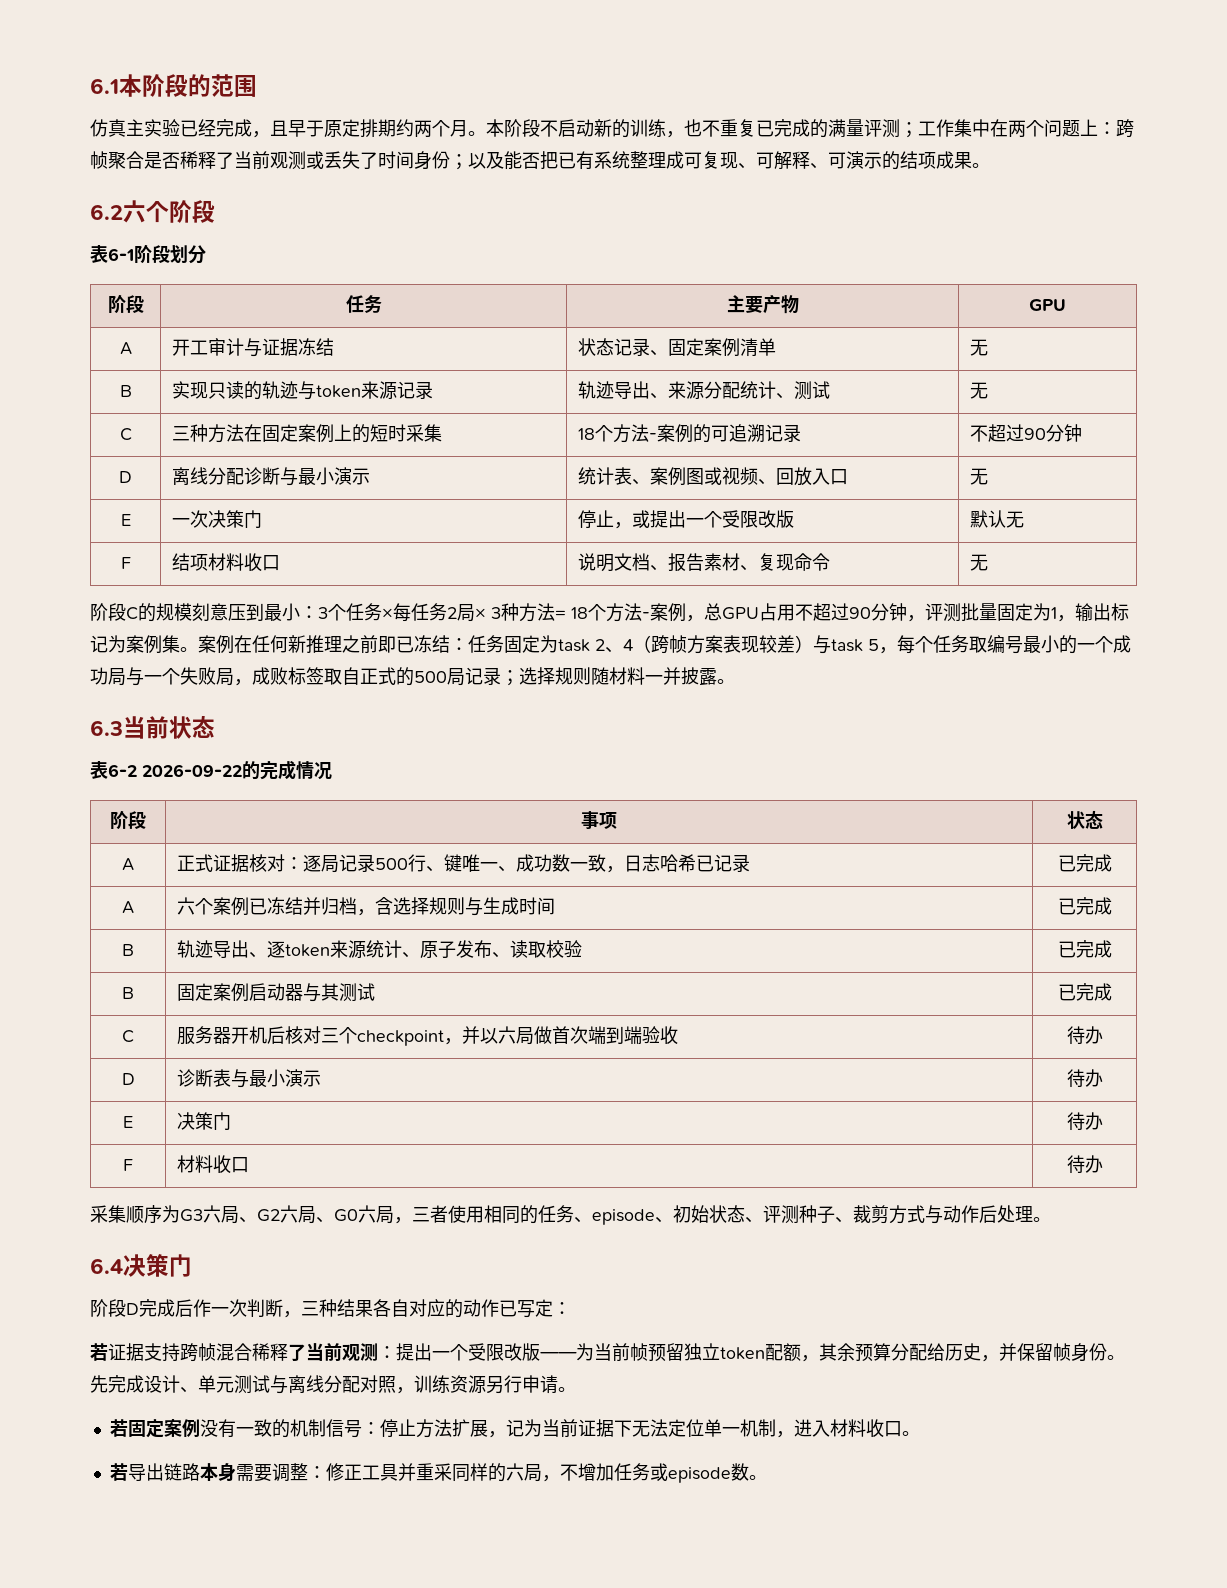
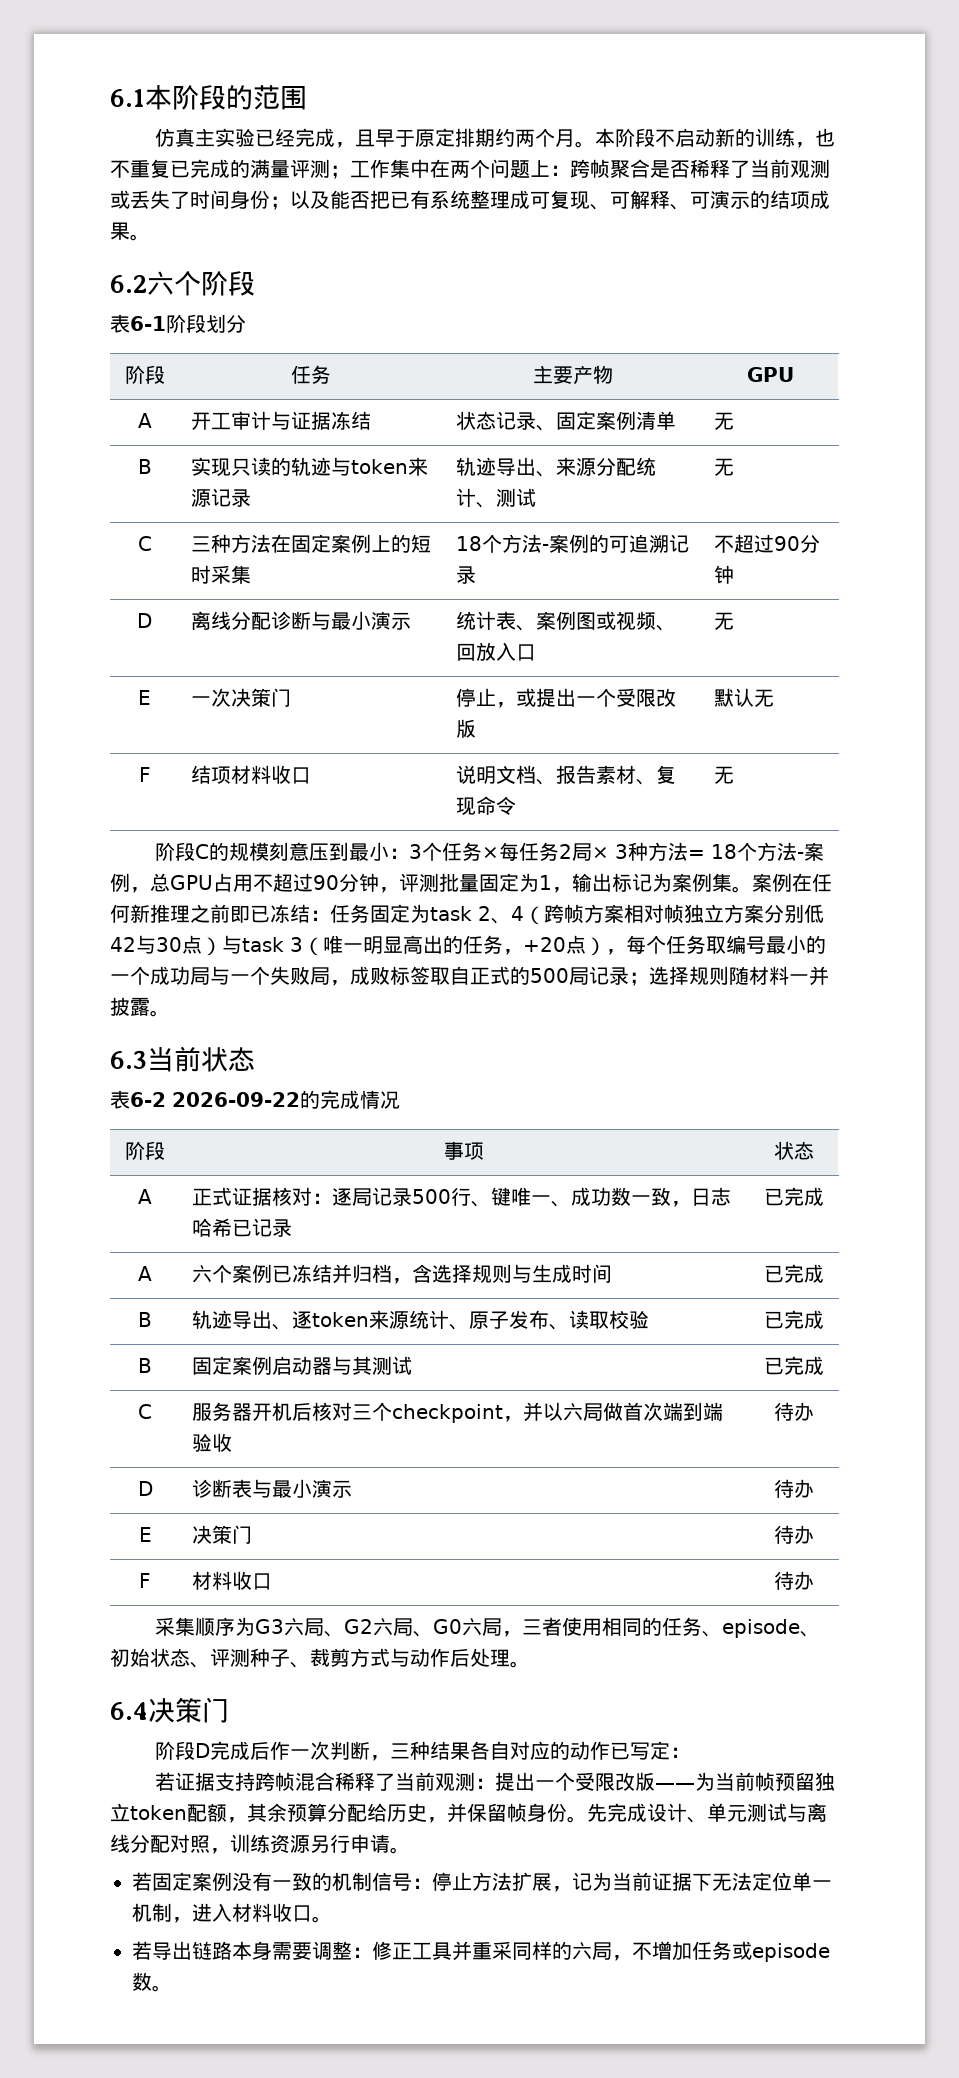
[723,635,879,654] 表现较差）与task 5 -> [624,904,824,924] [110,935,606,956] 相对帧独立方案分别低42与30点）与task 3（唯一明显高出的任务，+20点）

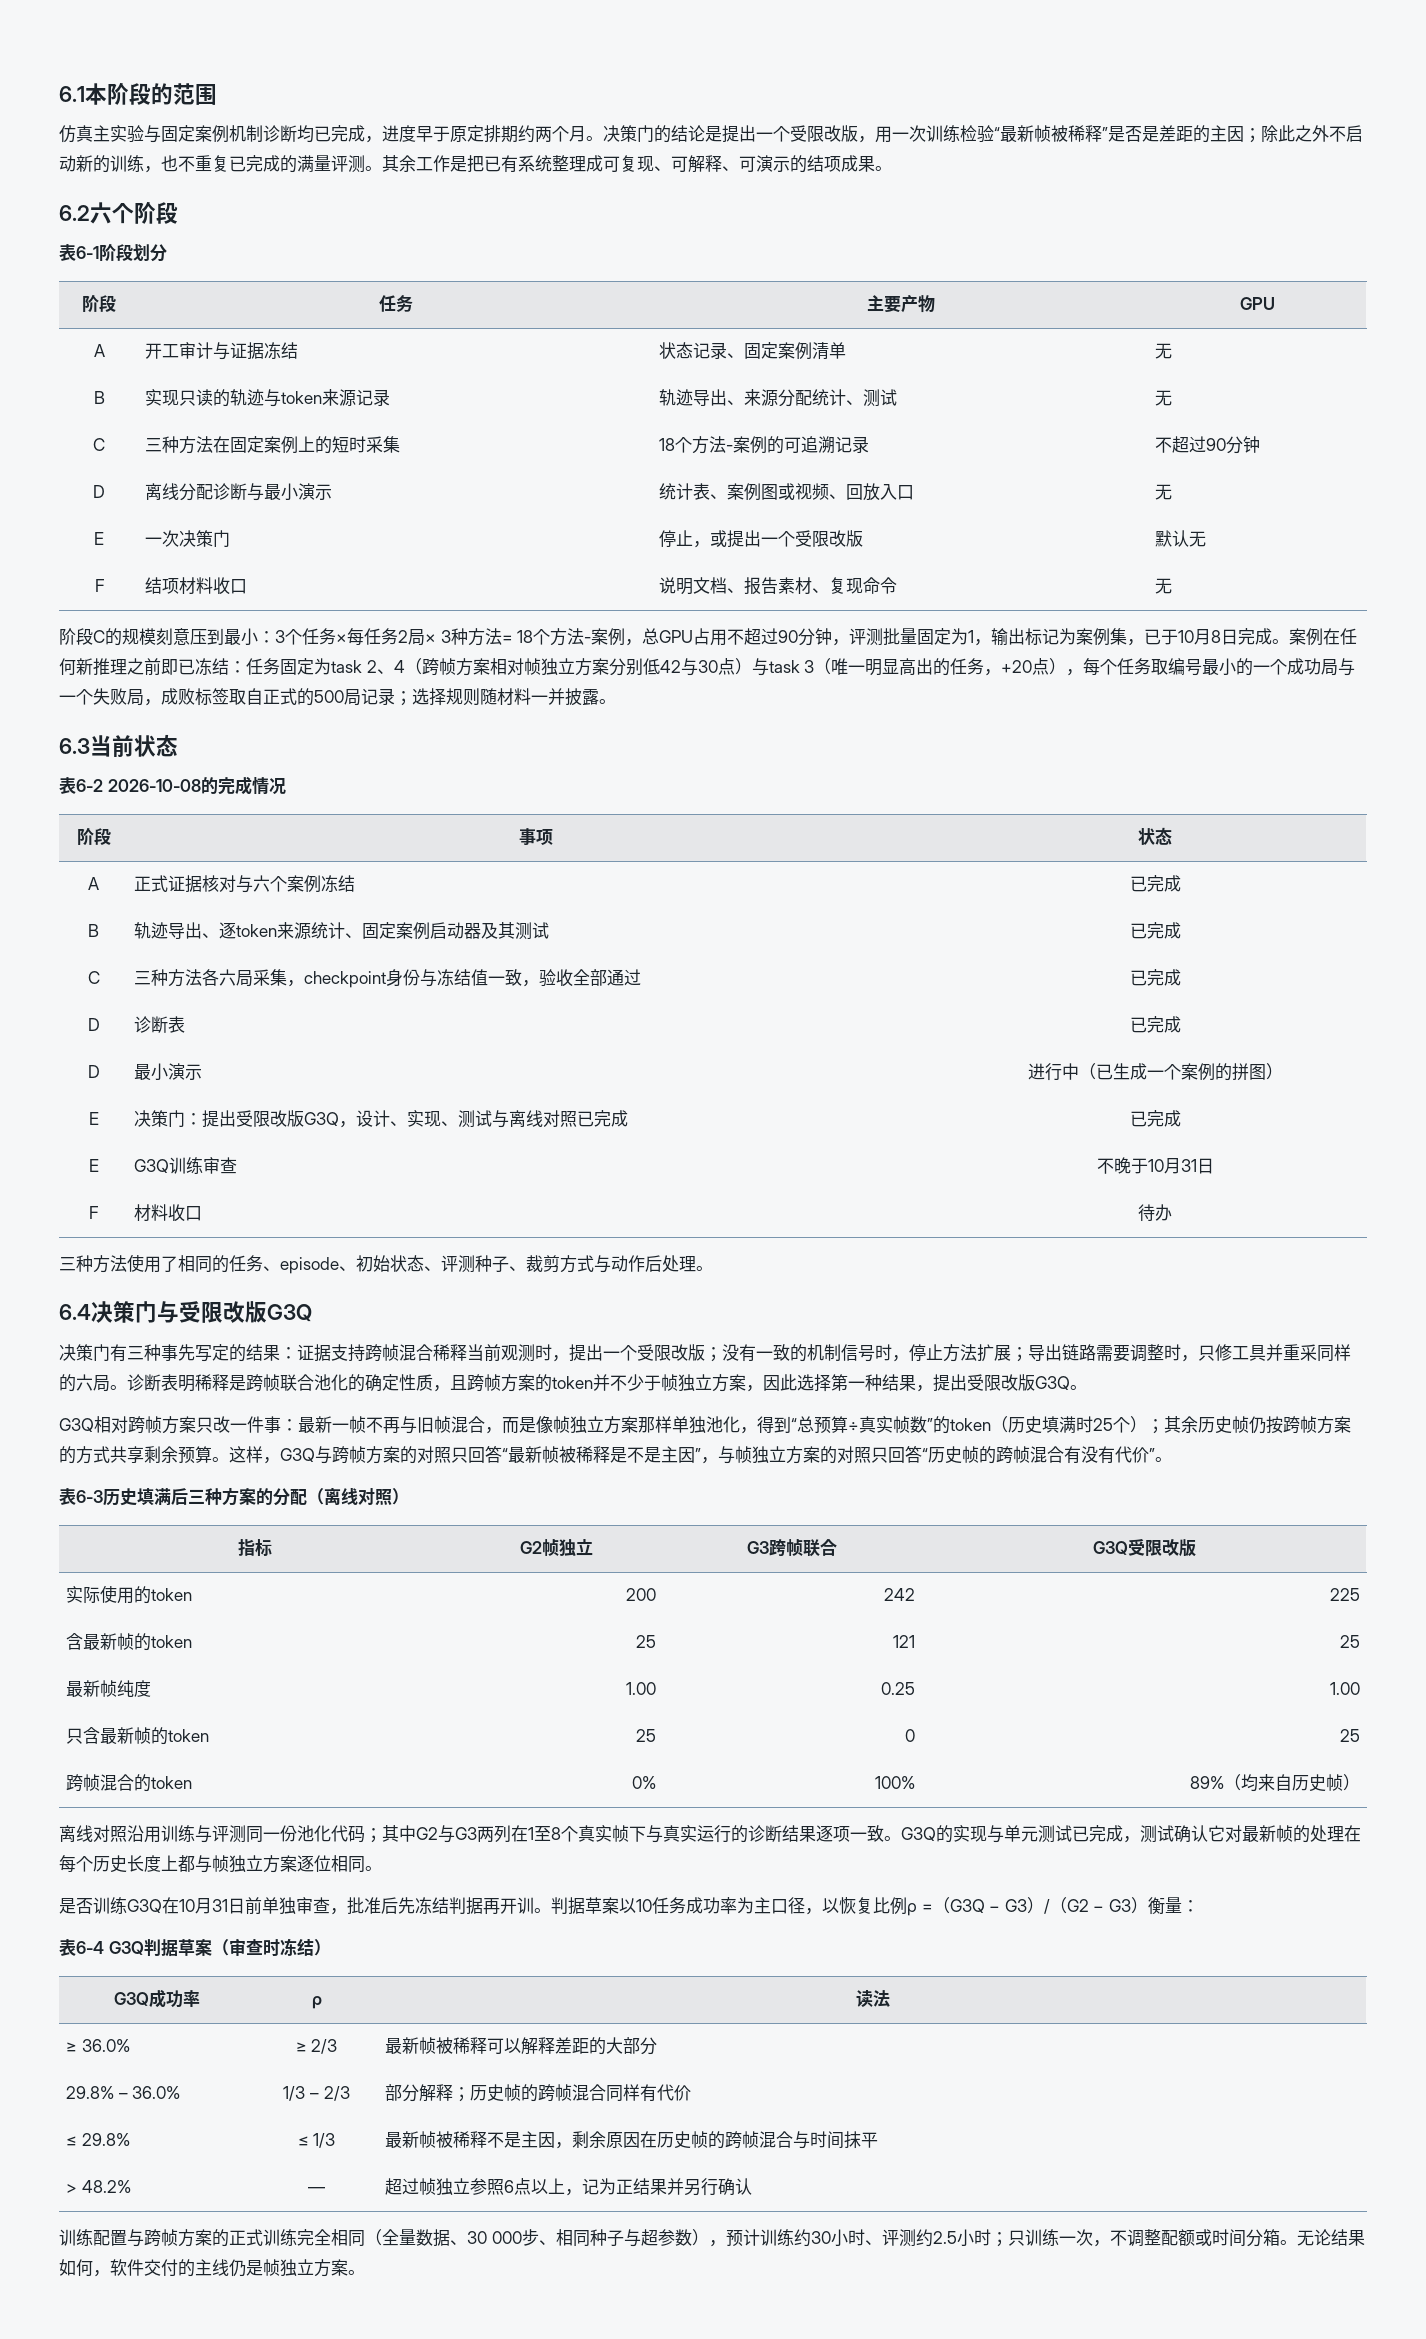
[255,128,376,148] 已经完成，且 -> [144,125,416,143] 与固定案例机制诊断均已完成，进度
[595,128,656,147] 本阶段 -> [603,125,1329,143] 决策门的结论是提出一个受限改版，用一次训练检验“最新帧被稀释”是否是差距的主因；除此之外
[330,159,830,179] [110,190,370,210] ；工作集中在两个问题上：跨帧聚合是否稀释了当前观测或丢失了时间身份；以及能否 -> [365,155,467,173] 。其余工作是
(732, 882) none -> [1127,628,1273,646] ，已于10月8日完成
[172,1092,300,1107] 2026-09-22 -> [107,779,201,792] 2026-10-08
[311,1187,731,1207] [191,1218,292,1237] [763,1187,824,1206] [138,1266,152,1281] ：逐局记录500行、键唯一、成功数一致，日志哈希已记录 | 已完成 // A | -> [236,875,254,893] 与
[271,1264,612,1284] 已冻结并归档，含选择规则与生成时间 -> [321,875,356,892] 冻结
[468,1310,649,1330] [763,1310,824,1329] [138,1358,152,1373] 原子发布、读取校验 | 已完成 // B | -> (363, 935) none
[331,1356,352,1375] 与 -> [481,922,499,939] 及
[191,1402,723,1423] [191,1433,232,1452] [773,1402,814,1421] 服务器开机后核对三个checkpoint，并以六局做首次端到端验收 | 待办 -> [134,969,642,988] [1129,969,1181,986] 三种方法各六局采集，checkpoint身份与冻结值一致，验收全部通过 | 已完成
[251,1479,352,1498] [773,1479,814,1498] [138,1527,152,1542] [191,1525,252,1544] [773,1525,814,1544] [139,1573,151,1588] [191,1571,272,1590] [773,1571,814,1590] [155,1617,603,1637] 与最小演示 | 待办 // E | 决策门 | 待办 // F | 材料收口 | 待办 // 采集顺序为G3六局、G2六局、G0六局，三者使用 -> [1129,1016,1181,1033] [87,1065,100,1078] [134,1063,203,1081] [1027,1063,1283,1081] [88,1112,99,1125] [134,1110,629,1128] [1129,1110,1181,1127] [88,1159,99,1172] [134,1157,238,1174] [1096,1157,1214,1174] [89,1206,98,1219] [134,1204,203,1222] [1138,1204,1172,1222] [59,1254,178,1273] | 已完成 // D | 最小演示 | 进行中（已生成一个案例的拼图） // E | 决策门：提出受限改版G3Q，设计、实现、测试与离线对照已完成 | 已完成 // E | G3Q训练审查 | 不晚于10月31日 // F | 材料收口 | 待办 // 三种方法使用了
[155,1741,691,1761] [155,1772,176,1791] // 阶段D完成后作一次判断，三种结果各自对应的动作已写定： // 若 -> [157,1301,312,1323] [59,1344,297,1362] 与受限改版G3Q // 决策门有三种事先写定的结果：
[375,1772,836,1792] [110,1803,827,1823] [110,1834,410,1854] [132,1872,232,1891] 了当前观测：提出一个受限改版——为当前帧预留独立token配额，其余预算分配给历史，并保留帧身份。先完成设计、单元测试与离线分配对照，训练资源另行申请。 // 若固定案例 -> [467,1344,722,1362] 当前观测时，提出一个受限改版；
[412,1878,432,1889] ： -> [875,1344,909,1362] 时，
[552,1872,832,1892] [132,1903,332,1923] [132,1941,152,1960] ，记为当前证据下无法定位单一机制，进入材料收口。 // 若 -> [1011,1347,1028,1362] ；
[232,1941,272,1960] 本身 -> (1096, 1352) none
[352,1941,412,1960] ：修正 -> [1164,1344,1232,1362] 时，只修
[612,1941,830,1962] [132,1972,152,1991] ，不增加任务或episode数 -> [110,1374,1087,1392] [59,1416,1351,1434] [59,1445,1172,1464] [59,1487,409,1506] [237,1539,272,1556] [519,1539,593,1557] [747,1539,837,1557] [1092,1538,1196,1557] [66,1585,193,1604] [625,1588,656,1601] [883,1588,915,1601] [1329,1588,1360,1601] [66,1633,193,1651] [635,1635,656,1648] [892,1635,915,1648] [1339,1635,1360,1648] [66,1680,152,1697] [625,1682,656,1695] [880,1682,915,1695] [1329,1682,1360,1695] [66,1727,210,1745] [635,1729,656,1742] [904,1729,915,1742] [1339,1729,1360,1742] [66,1774,193,1792] [631,1776,656,1789] [874,1776,915,1789] [1189,1774,1360,1792] [59,1825,1361,1843] [59,1855,382,1873] [59,1897,1199,1916] [59,1938,331,1957] [114,1989,200,2008] [311,1996,322,2009] [855,1990,890,2008] [66,2039,130,2052] [295,2039,338,2054] [385,2037,658,2055] [66,2086,181,2099] [283,2086,350,2101] [385,2084,692,2102] [66,2133,130,2146] [297,2133,336,2148] [385,2131,879,2149] [66,2180,131,2193] [308,2187,325,2193] [385,2178,753,2196] [59,2229,1365,2247] [59,2259,348,2277] 。诊断表明稀释是跨帧联合池化的确定性质，且跨帧方案的token并不少于帧独立方案，因此选择第一种结果，提出受限改版G3Q。 // G3Q相对跨帧方案只改一件事：最新一帧不再与旧帧混合，而是像帧独立方案那样单独池化，得到“总预算÷真实帧数”的token（历史填满时25个）；其余历史帧仍按跨帧方案的方式共享剩余预算。这样，G3Q与跨帧方案的对照只回答“最新帧被稀释是不是主因”，与帧独立方案的对照只回答“历史帧的跨帧混合有没有代价”。 // 表6-3历史填满后三种方案的分配（离线对照） // 指标 | G2帧独立 | G3跨帧联合 | G3Q受限改版 // 实际使用的token | 200 | 242 | 225 // 含最新帧的token | 25 | 121 | 25 // 最新帧纯度 | 1.00 | 0.25 | 1.00 // 只含最新帧的token | 25 | 0 | 25 // 跨帧混合的token | 0% | 100% | 89%（均来自历史帧） // 离线对照沿用训练与评测同一份池化代码；其中G2与G3两列在1至8个真实帧下与真实运行的诊断结果逐项一致。G3Q的实现与单元测试已完成，测试确认它对最新帧的处理在每个历史长度上都与帧独立方案逐位相同。 // 是否训练G3Q在10月31日前单独审查，批准后先冻结判据再开训。判据草案以10任务成功率为主口径，以恢复比例ρ =（G3Q − G3）/（G2 − G3）衡量： // 表6-4 G3Q判据草案（审查时冻结） // G3Q成功率 | ρ | 读法 // ≥ 36.0% | ≥ 2/3 | 最新帧被稀释可以解释差距的大部分 // 29.8% – 36.0% | 1/3 – 2/3 | 部分解释；历史帧的跨帧混合同样有代价 // ≤ 29.8% | ≤ 1/3 | 最新帧被稀释不是主因，剩余原因在历史帧的跨帧混合与时间抹平 // > 48.2% | — | 超过帧独立参照6点以上，记为正结果并另行确认 // 训练配置与跨帧方案的正式训练完全相同（全量数据、30 000步、相同种子与超参数），预计训练约30小时、评测约2.5小时；只训练一次，不调整配额或时间分箱。无论结果如何，软件交付的主线仍是帧独立方案

